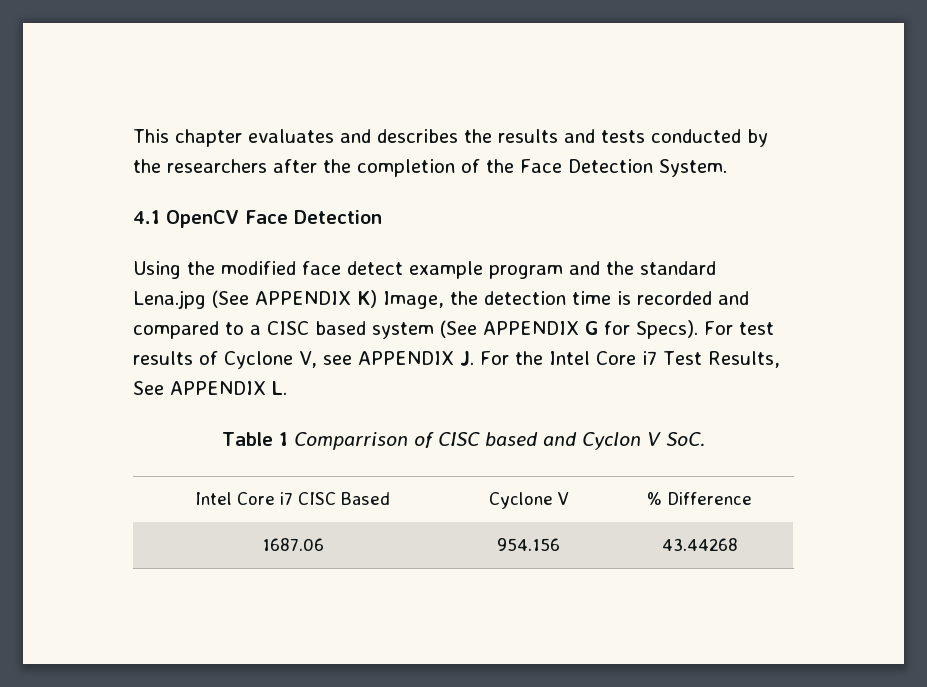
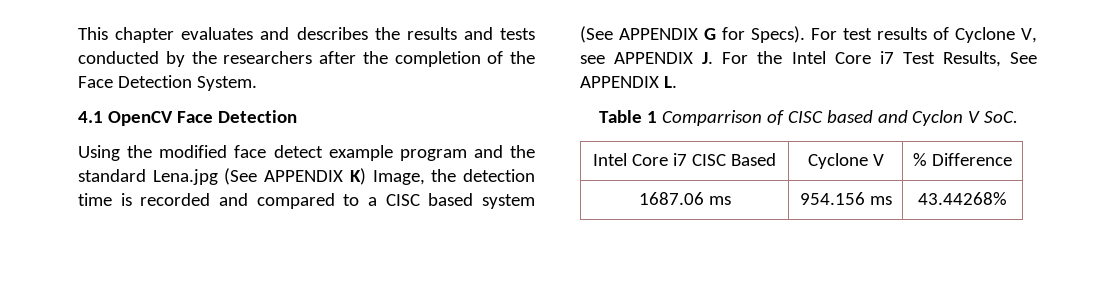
(324, 544) none -> [708,196,731,205] ms
[661,538,738,551] | 43.44268 -> [869,196,892,205] [918,192,1007,205] ms | 43.44268%

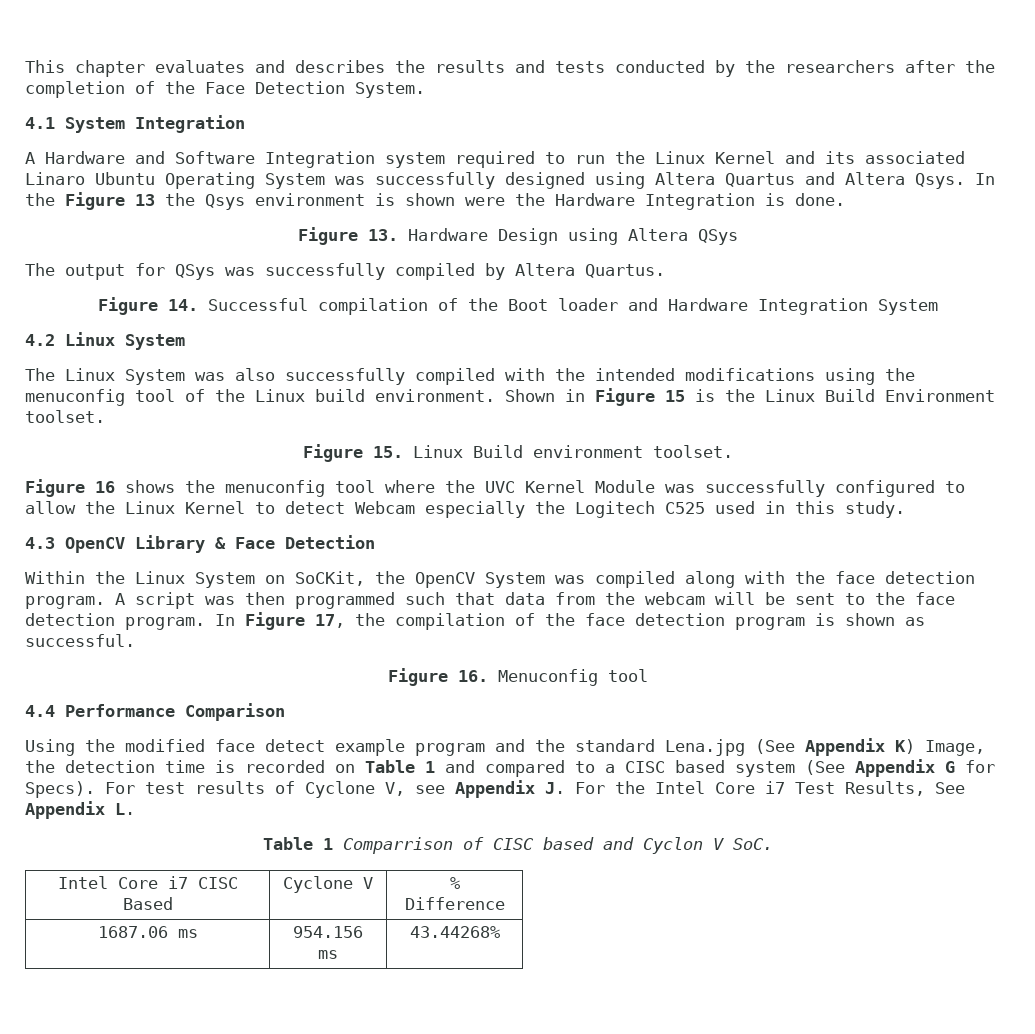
[107,110,297,126] OpenCV Face Detection -> [65,115,245,133] [25,151,965,168] [25,172,995,189] [25,192,845,210] [297,227,738,245] [25,263,665,280] [97,297,938,315] [25,332,185,350] [25,368,915,385] [25,388,995,406] [25,410,105,423] [302,444,733,462] [25,479,965,497] [25,501,905,518] [25,535,375,553] [25,571,975,588] [25,592,955,609] [25,612,925,630] [25,634,135,647] [387,668,648,686] [25,703,285,721] System Integration // A Hardware and Software Integration system required to run the Linux Kernel and its associated Linaro Ubuntu Operating System was successfully designed using Altera Quartus and Altera Qsys. In the Figure 13 the Qsys environment is shown were the Hardware Integration is done. // Figure 13. Hardware Design using Altera QSys // The output for QSys was successfully compiled by Altera Quartus. // Figure 14. Successful compilation of the Boot loader and Hardware Integration System // 4.2 Linux System // The Linux System was also successfully compiled with the intended modifications using the menuconfig tool of the Linux build environment. Shown in Figure 15 is the Linux Build Environment toolset. // Figure 15. Linux Build environment toolset. // Figure 16 shows the menuconfig tool where the UVC Kernel Module was successfully configured to allow the Linux Kernel to detect Webcam especially the Logitech C525 used in this study. // 4.3 OpenCV Library & Face Detection // Within the Linux System on SoCKit, the OpenCV System was compiled along with the face detection program. A script was then programmed such that data from the webcam will be sent to the face detection program. In Figure 17, the compilation of the face detection program is shown as successful. // Figure 16. Menuconfig tool // 4.4 Performance Comparison
[264,170,344,182] APPENDIX -> [805,738,885,756] Appendix
(211, 199) none -> [335,760,435,773] on Table 1
[619,28,698,40] APPENDIX -> [855,759,935,777] Appendix
[614,52,694,64] APPENDIX -> [455,780,535,798] Appendix
[580,76,659,88] APPENDIX -> [25,801,105,819] Appendix

